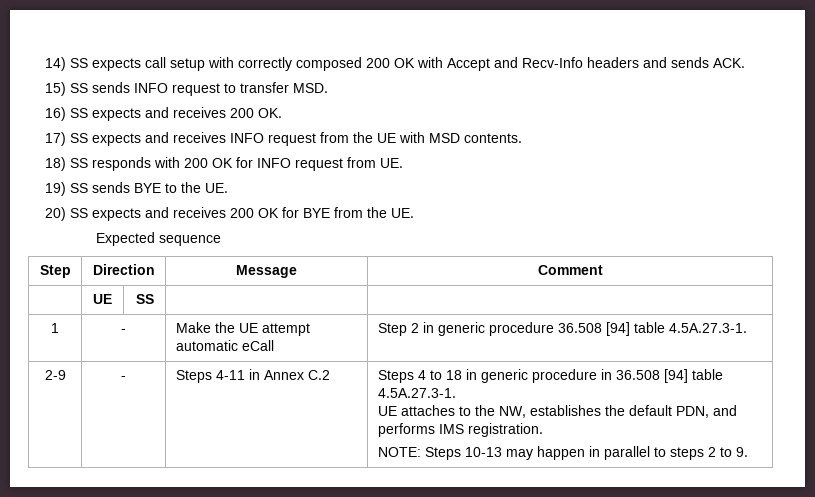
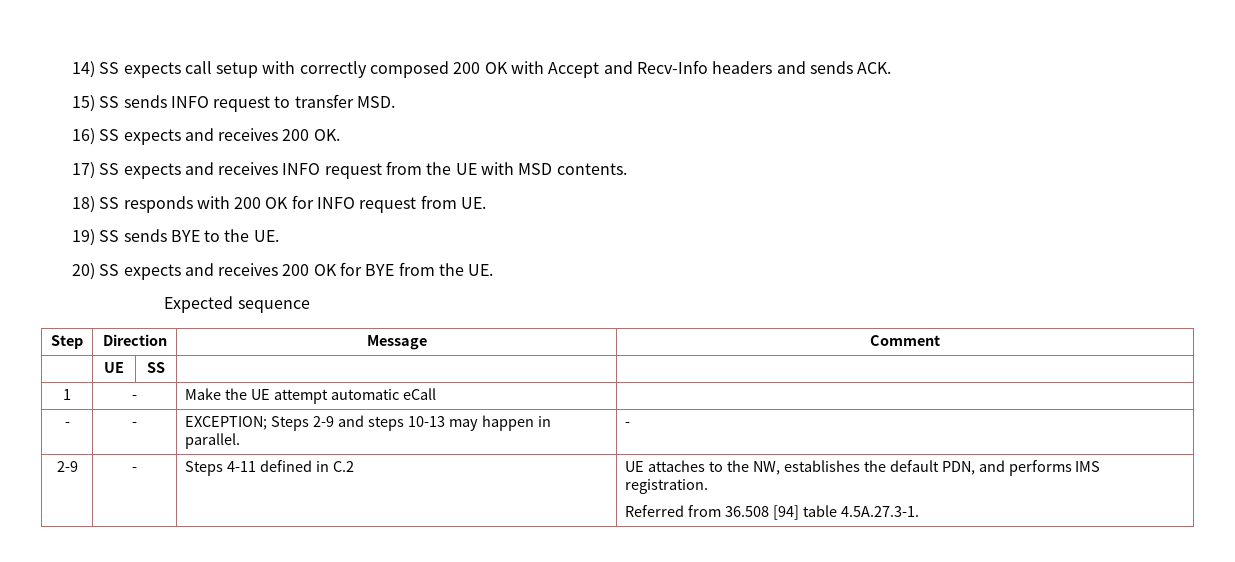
[377,322,747,336] Step 2 in generic procedure 36.508 [94] table 4.5A.27.3-1. -> [64,422,70,427] [132,422,137,427] [185,415,551,431] [185,433,241,449] [625,422,631,427] // - | - | EXCEPTION; Steps 2-9 and steps 10-13 may happen in parallel. | -
[248,369,304,380] in Annex -> [260,460,330,472] defined in
[377,369,723,383] [377,388,456,398] Steps 4 to 18 in generic procedure in 36.508 [94] table 4.5A.27.3-1. // -> (355, 466) none
[377,446,748,460] NOTE: Steps 10-13 may happen in parallel to steps 2 to 9. -> [625,505,919,520] Referred from 36.508 [94] table 4.5A.27.3-1.

